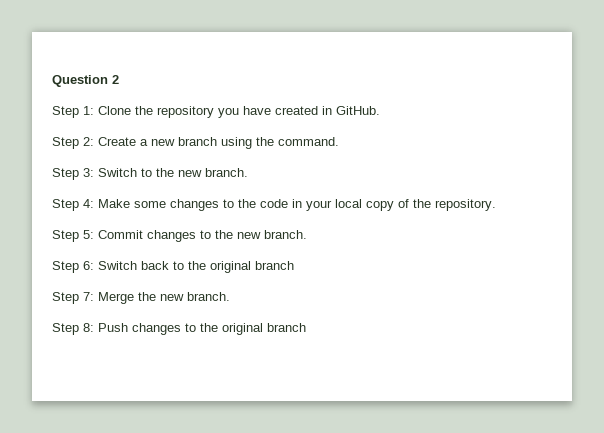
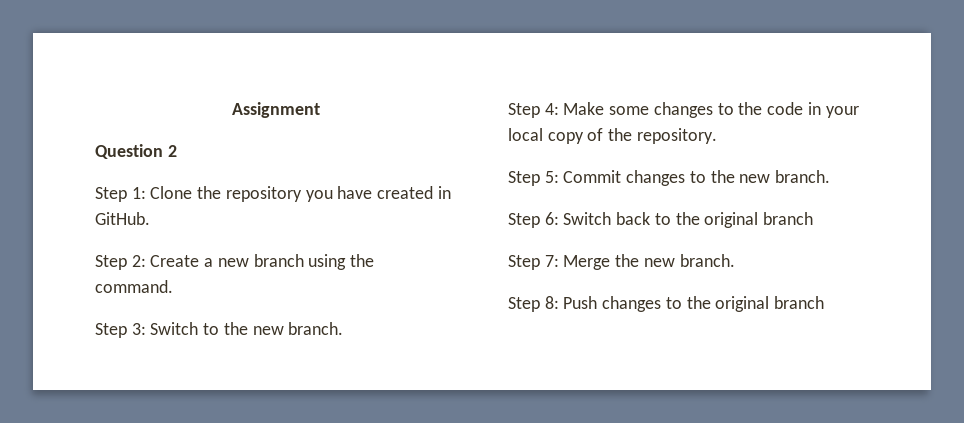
(52, 81) none -> [231,102,320,118] Assignment //

